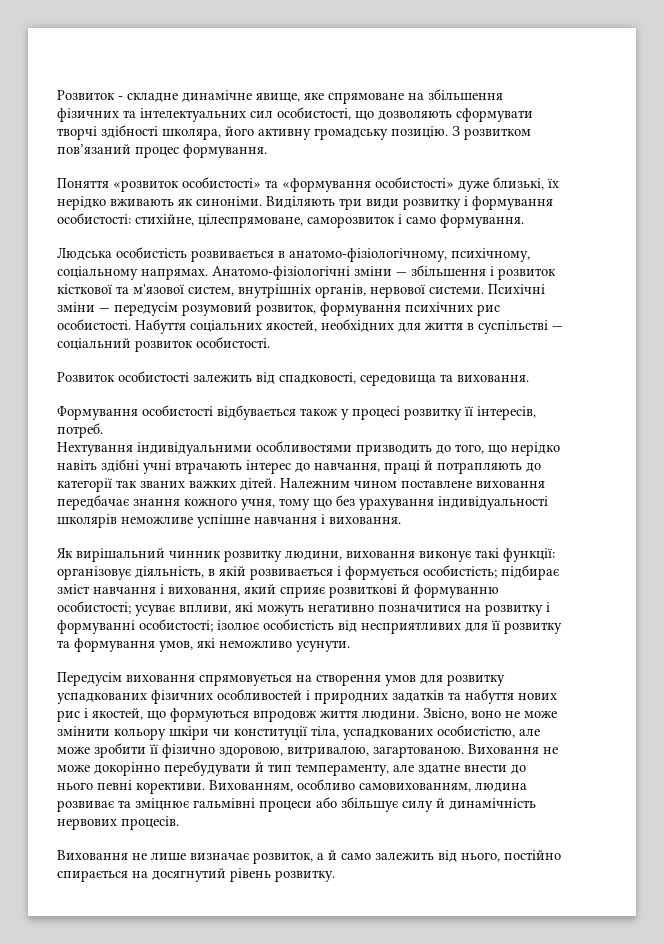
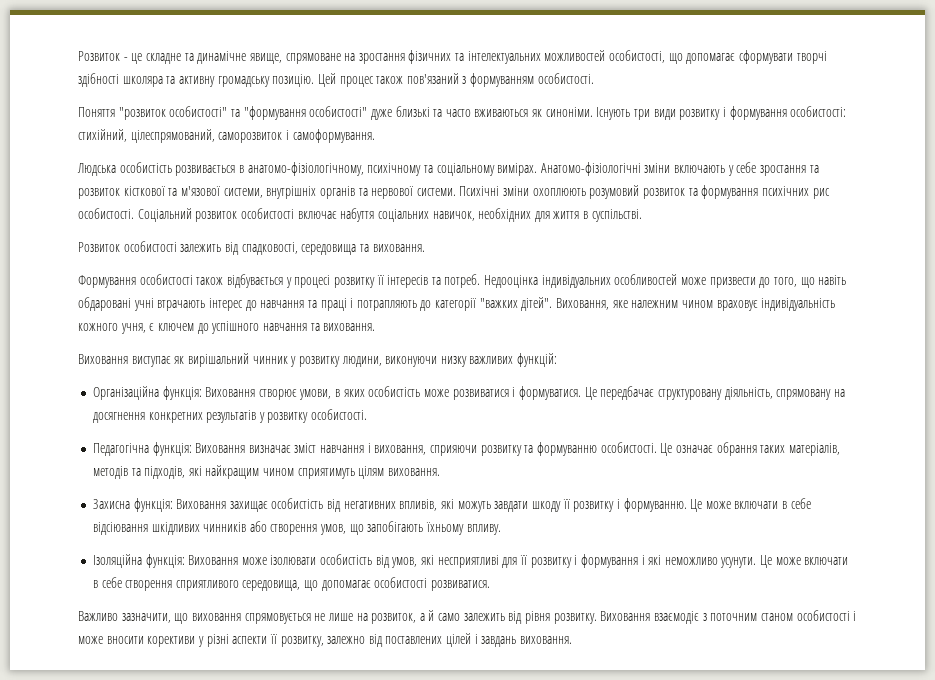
[127,93,178,102] складне -> [131,53,194,64] це складне та
[304,93,324,100] яке -> (282, 58) none
[428,89,503,101] збільшення -> [358,53,405,64] зростання
[250,111,273,118] сил -> [544,50,606,61] можливостей
[378,110,452,120] дозволяють -> [686,53,736,64] допомагає
[162,126,254,140] школяра, його -> [122,76,176,87] школяра та
[452,126,531,140] [57,144,267,158] [57,177,559,192] [57,196,174,210] З розвитком пов’язаний процес формування. // Поняття «розвиток особистості» та «формування особистості» дуже близькі, їх нерідко вживають -> [317,73,594,87] [78,106,529,120] Цей процес також пов'язаний з формуванням особистості. // Поняття "розвиток особистості" та "формування особистості" дуже близькі та часто вживаються
[266,196,335,208] Виділяють -> [596,107,631,120] Існують
[135,214,524,228] стихійне, цілеспрямоване, саморозвиток і само формування. -> [78,129,375,143] стихійний, цілеспрямований, саморозвиток і самоформування.
[451,248,530,262] [57,265,556,280] [57,284,545,298] [57,302,500,316] [57,319,563,334] [57,337,270,352] психічному, соціальному напрямах. Анатомо-фізіологічні зміни — збільшення і розвиток кісткової та м'язової систем, внутрішніх органів, нервової системи. Психічні зміни — передусім розумовий розвиток, формування психічних рис особистості. Набуття соціальних якостей, необхідних для життя в суспільстві — соціальний розвиток особистості. -> [367,162,819,176] [78,185,830,199] [78,208,642,222] психічному та соціальному вимірах. Анатомо-фізіологічні зміни включають у себе зростання та розвиток кісткової та м'язової системи, внутрішніх органів та нервової системи. Психічні зміни охоплюють розумовий розвиток та формування психічних рис особистості. Соціальний розвиток особистості включає набуття соціальних навичок, необхідних для життя в суспільстві.
[217,405,338,420] відбувається також -> [196,274,283,288] також відбувається
[477,406,536,420] інтересів, -> [387,275,441,288] інтересів та
[57,441,560,456] [57,459,541,474] [57,478,545,492] [57,495,548,510] [57,514,401,528] [57,548,73,558] // Нехтування індивідуальними особливостями призводить до того, що нерідко навіть здібні учні втрачають інтерес до навчання, праці й потрапляють до категорії так званих важких дітей. Належним чином поставлене виховання передбачає знання кожного учня, тому що без урахування індивідуальності школярів неможливе успішне навчання і виховання. // Як -> [484,274,847,288] [78,297,836,311] [78,321,376,334] [78,354,185,367] Недооцінка індивідуальних особливостей може призвести до того, що навіть обдаровані учні втрачають інтерес до навчання та праці і потрапляють до категорії "важких дітей". Виховання, яке належним чином враховує індивідуальність кожного учня, є ключем до успішного навчання та виховання. // Виховання виступає як
(221, 554) none -> [290,356,297,367] у
[346,548,555,562] [57,565,559,580] [57,584,499,598] [57,601,550,616] [57,619,562,634] [57,638,350,652] [57,672,505,686] [57,689,557,704] [57,708,557,722] [57,725,540,740] [57,743,558,758] [57,761,526,776] [57,779,527,794] [57,797,536,812] [57,816,179,830] [57,850,128,860] виховання виконує такі функції: організовує діяльність, в якій розвивається і формується особистість; підбирає зміст навчання і виховання, який сприяє розвиткові й формуванню особистості; усуває впливи, які можуть негативно позначитися на розвитку і формуванні особистості; ізолює особистість від несприятливих для її розвитку та формування умов, які неможливо усунути. // Передусім виховання спрямовується на створення умов для розвитку успадкованих фізичних особливостей і природних задатків та набуття нових рис і якостей, що формуються впродовж життя людини. Звісно, воно не може змінити кольору шкіри чи конституції тіла, успадкованих особистістю, але може зробити її фізично здоровою, витривалою, загартованою. Виховання не може докорінно перебудувати й тип темпераменту, але здатне внести до нього певні корективи. Вихованням, особливо самовихованням, людина розвиває та зміцнює гальмівні процеси або збільшує силу й динамічність нервових процесів. // Виховання -> [385,353,558,367] [92,386,845,400] [92,409,368,423] [92,442,840,456] [92,465,441,479] [92,498,811,512] [92,521,501,535] [92,554,849,568] [92,577,491,591] [78,611,311,624] виконуючи низку важливих функцій: // Організаційна функція: Виховання створює умови, в яких особистість може розвиватися і формуватися. Це передбачає структуровану діяльність, спрямовану на досягнення конкретних результатів у розвитку особистості. // Педагогічна функція: Виховання визначає зміст навчання і виховання, сприяючи розвитку та формуванню особистості. Це означає обрання таких матеріалів, методів та підходів, які найкращим чином сприятимуть цілям виховання. // Захисна функція: Виховання захищає особистість від негативних впливів, які можуть завдати шкоду її розвитку і формуванню. Це може включати в себе відсіювання шкідливих чинників або створення умов, що запобігають їхньому впливу. // Ізоляційна функція: Виховання може ізолювати особистість від умов, які несприятливі для її розвитку і формування і які неможливо усунути. Це може включати в себе створення сприятливого середовища, що допомагає особистості розвиватися. // Важливо зазначити, що виховання спрямовується
[190,853,249,860] визначає -> [356,613,368,621] на
[461,850,561,862] [57,868,335,882] нього, постійно спирається на досягнутий рівень розвитку. -> [525,610,857,624] [78,633,573,647] рівня розвитку. Виховання взаємодіє з поточним станом особистості і може вносити корективи у різні аспекти її розвитку, залежно від поставлених цілей і завдань виховання.

